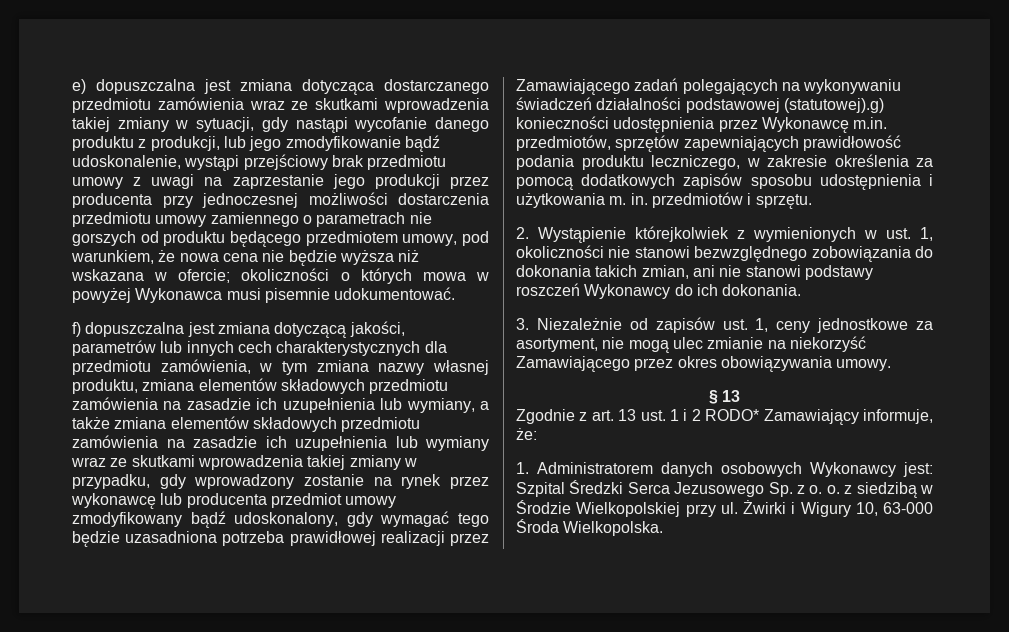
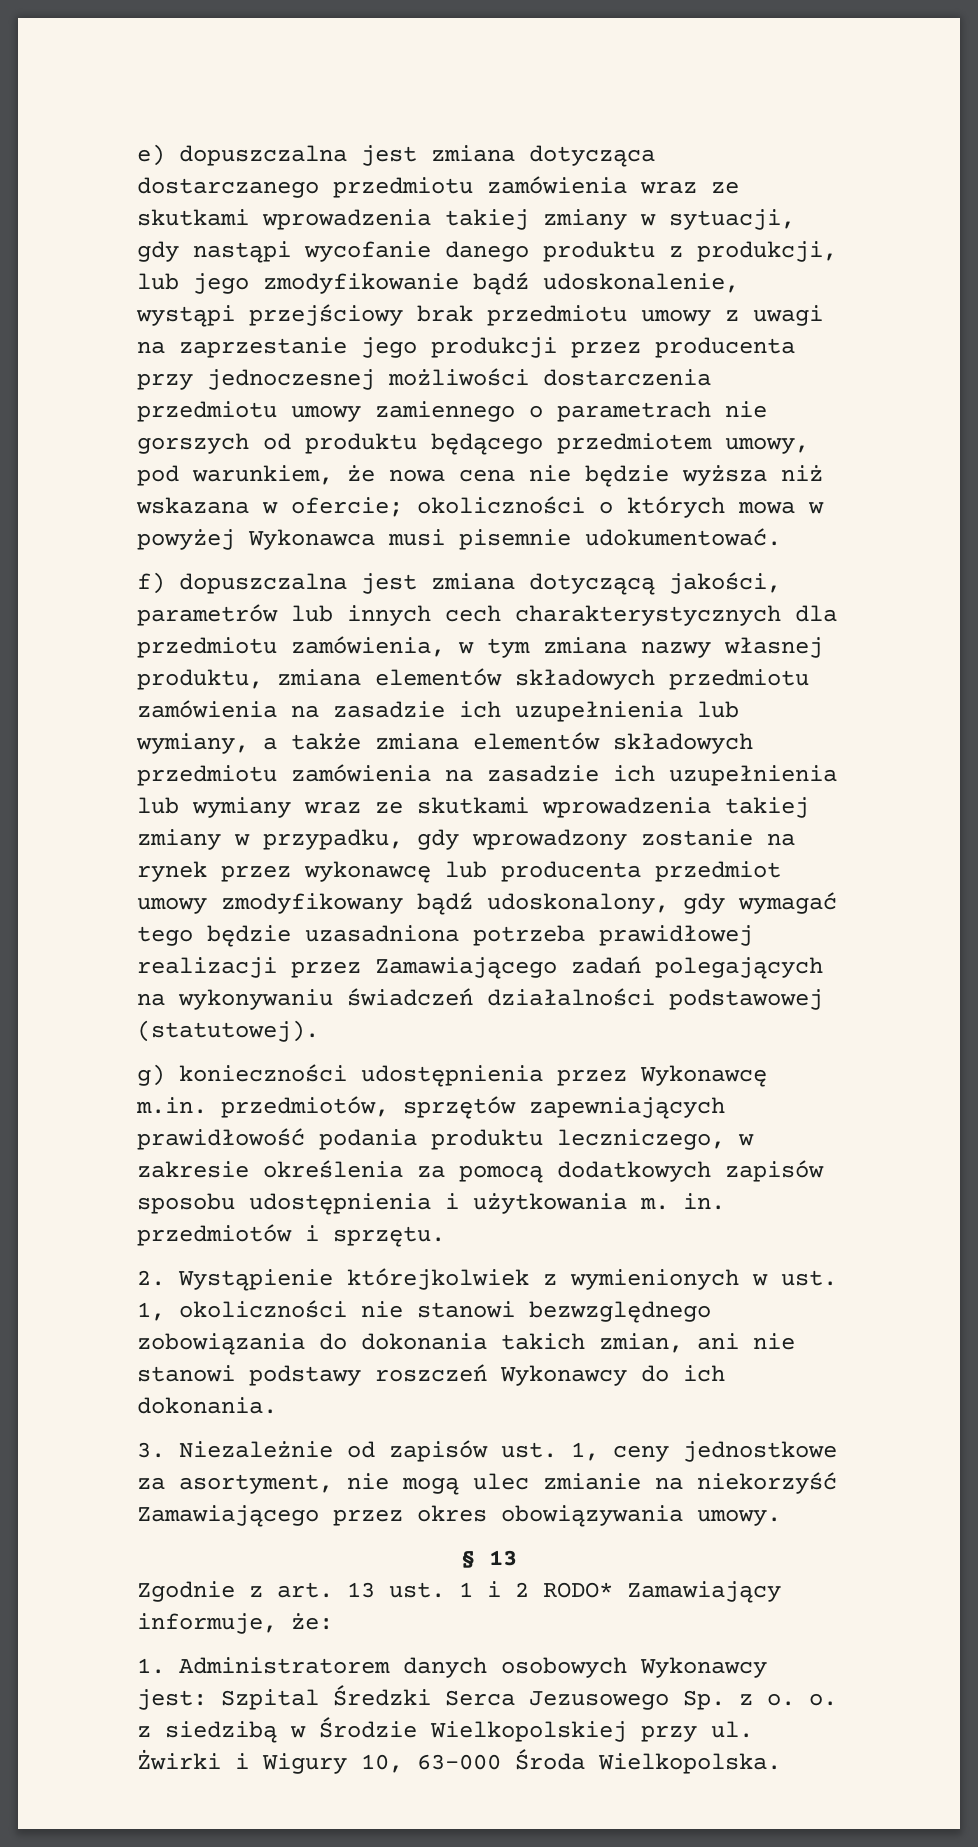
[783,98,884,113] (statutowej).g) -> [137,1020,319,1042] [137,1064,165,1086] (statutowej). // g)

